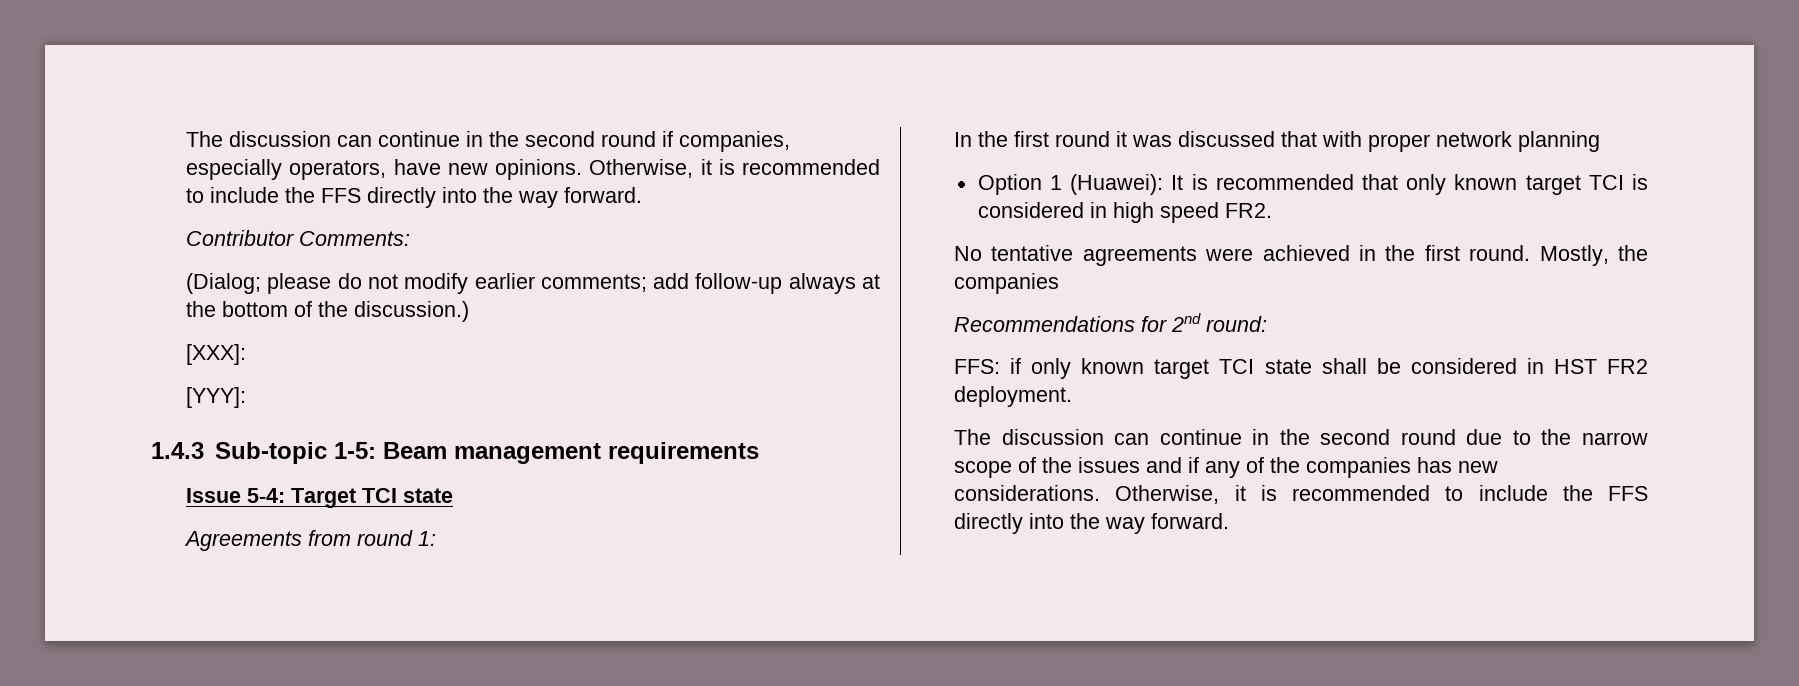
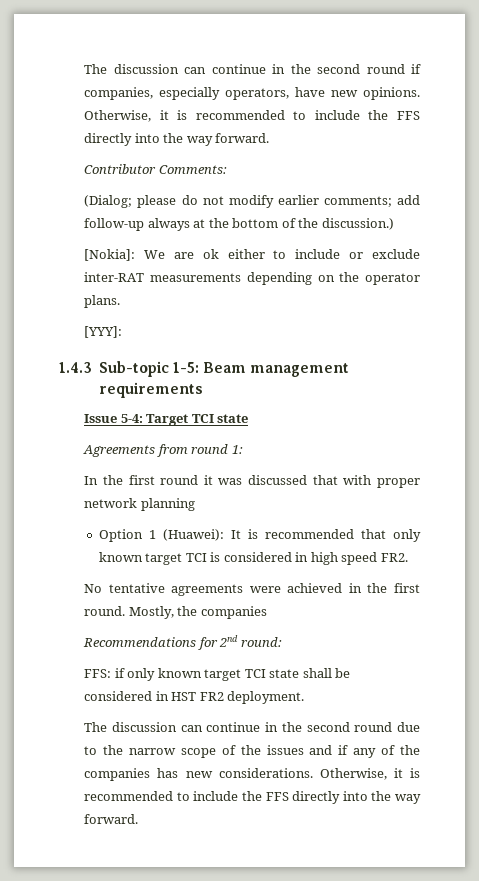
[186,344,247,365] [XXX]: -> [84,249,420,261] [84,272,420,285] [84,295,121,308] [Nokia]: We are ok either to include or exclude inter-RAT measurements depending on the operator plans.

